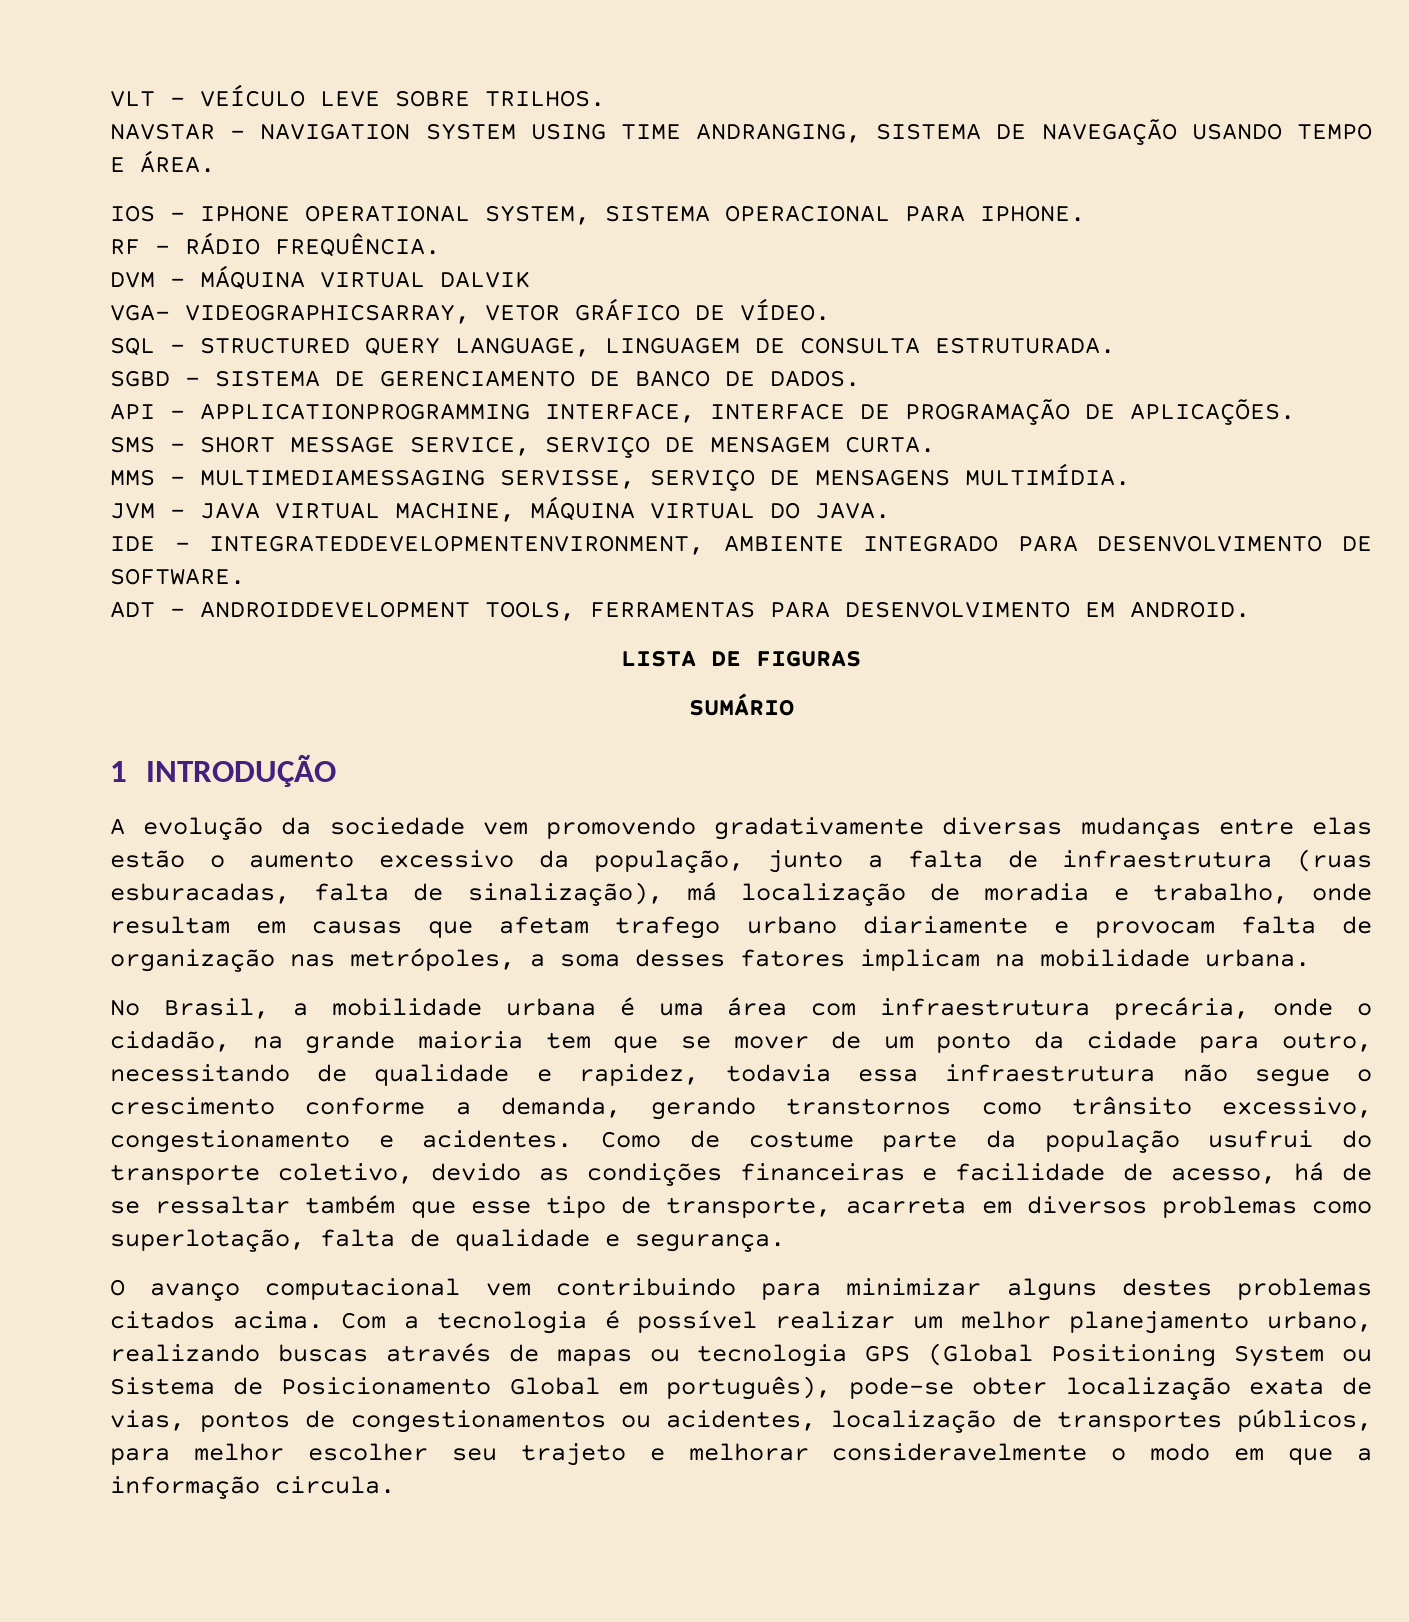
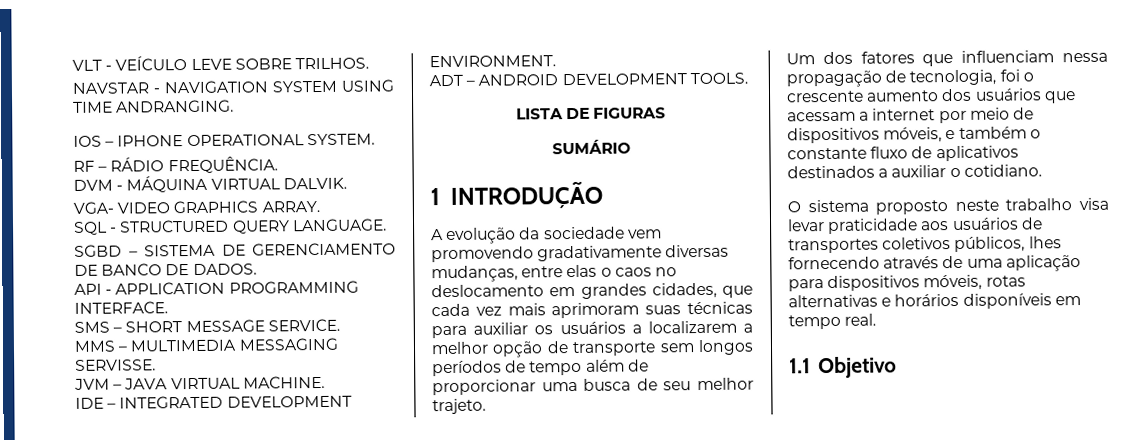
[696,119,1372,145] [110,150,215,173] ANDRANGING, SISTEMA DE NAVEGAÇÃO USANDO TEMPO E ÁREA. -> [116,99,235,113] ANDRANGING.
[485,205,1085,225] SYSTEM, SISTEMA OPERACIONAL PARA IPHONE. -> [306,133,375,146] SYSTEM.
[440,271,530,288] DALVIK -> [282,177,347,190] DALVIK.
[185,298,830,324] VIDEOGRAPHICSARRAY, VETOR GRÁFICO DE VÍDEO. -> [117,200,320,214] VIDEO GRAPHICS ARRAY.
[455,337,1115,357] LANGUAGE, LINGUAGEM DE CONSULTA ESTRUTURADA. -> [291,218,387,232] LANGUAGE.
[200,399,1295,425] [110,436,935,458] [110,463,1130,491] [110,496,890,522] [110,535,1372,555] [110,568,245,585] [110,601,1250,621] APPLICATIONPROGRAMMING INTERFACE, INTERFACE DE PROGRAMAÇÃO DE APLICAÇÕES. // SMS – SHORT MESSAGE SERVICE, SERVIÇO DE MENSAGEM CURTA. // MMS – MULTIMEDIAMESSAGING SERVISSE, SERVIÇO DE MENSAGENS MULTIMÍDIA. // JVM – JAVA VIRTUAL MACHINE, MÁQUINA VIRTUAL DO JAVA. // IDE - INTEGRATEDDEVELOPMENTENVIRONMENT, AMBIENTE INTEGRADO PARA DESENVOLVIMENTO DE SOFTWARE. // ADT - ANDROIDDEVELOPMENT TOOLS, FERRAMENTAS PARA DESENVOLVIMENTO EM ANDROID. -> [115,280,359,295] [74,301,168,314] [74,318,340,333] [74,337,339,352] [75,359,156,371] [74,375,325,390] [75,395,352,409] [429,55,556,68] [429,72,748,87] APPLICATION PROGRAMMING INTERFACE. // SMS – SHORT MESSAGE SERVICE. // MMS – MULTIMEDIA MESSAGING SERVISSE. // JVM – JAVA VIRTUAL MACHINE. // IDE – INTEGRATED DEVELOPMENT ENVIRONMENT. // ADT – ANDROID DEVELOPMENT TOOLS.
[1080,817,1201,840] mudanças -> [431,265,518,283] mudanças,
[110,849,1373,873] [110,882,1373,906] [110,916,1372,939] [110,948,1310,972] [110,997,1372,1020] [110,1031,1372,1054] [110,1064,1373,1087] [110,1096,1372,1120] [110,1130,1373,1153] [110,1162,1373,1186] [110,1195,1372,1218] [110,1229,785,1252] [110,1278,1372,1301] [110,1310,1372,1334] [110,1343,1372,1367] [110,1376,1373,1400] [110,1409,1372,1433] [110,1443,1373,1466] [110,1476,395,1499] estão o aumento excessivo da população, junto a falta de infraestrutura (ruas esburacadas, falta de sinalização), má localização de moradia e trabalho, onde resultam em causas que afetam trafego urbano diariamente e provocam falta de organização nas metrópoles, a soma desses fatores implicam na mobilidade urbana. // No Brasil, a mobilidade urbana é uma área com infraestrutura precária, onde o cidadão, na grande maioria tem que se mover de um ponto da cidade para outro, necessitando de qualidade e rapidez, todavia essa infraestrutura não segue o crescimento conforme a demanda, gerando transtornos como trânsito excessivo, congestionamento e acidentes. Como de costume parte da população usufrui do transporte coletivo, devido as condições financeiras e facilidade de acesso, há de se ressaltar também que esse tipo de transporte, acarreta em diversos problemas como superlotação, falta de qualidade e segurança. // O avanço computacional vem contribuindo para minimizar alguns destes problemas citados acima. Com a tecnologia é possível realizar um melhor planejamento urbano, realizando buscas através de mapas ou tecnologia GPS (Global Positioning System ou Sistema de Posicionamento Global em português), pode-se obter localização exata de vias, pontos de congestionamentos ou acidentes, localização de transportes públicos, para melhor escolher seu trajeto e melhorar consideravelmente o modo em que a informação circula. -> [600,267,677,277] [431,282,753,299] [431,301,753,319] [431,320,753,339] [431,339,754,358] [432,359,649,377] [432,377,754,396] [432,398,486,415] [786,50,1108,67] [786,69,1034,88] [786,88,1076,104] [787,107,1034,124] [787,126,1041,144] [787,145,1019,162] [787,164,1042,179] [787,197,1109,215] [787,217,1043,235] [788,236,1062,254] [788,255,1081,272] [788,274,1026,292] [788,293,1081,309] [788,313,877,330] [789,356,897,379] o caos no deslocamento em grandes cidades, que cada vez mais aprimoram suas técnicas para auxiliar os usuários a localizarem a melhor opção de transporte sem longos períodos de tempo além de proporcionar uma busca de seu melhor trajeto. // Um dos fatores que influenciam nessa propagação de tecnologia, foi o crescente aumento dos usuários que acessam a internet por meio de dispositivos móveis, e também o constante fluxo de aplicativos destinados a auxiliar o cotidiano. // O sistema proposto neste trabalho visa levar praticidade aos usuários de transportes coletivos públicos, lhes fornecendo através de uma aplicação para dispositivos móveis, rotas alternativas e horários disponíveis em tempo real. // 1.1 Objetivo

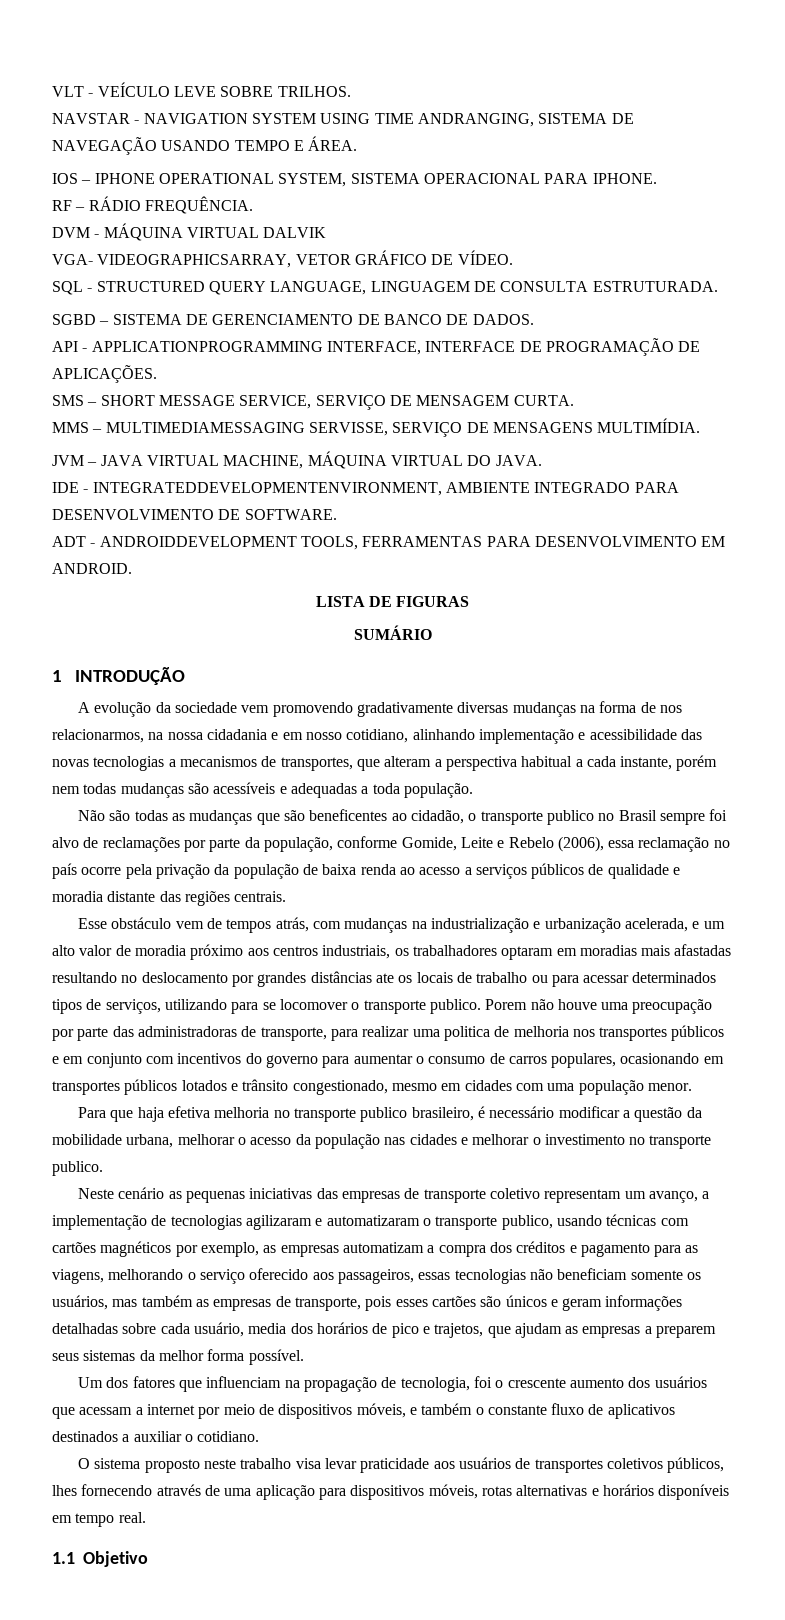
[116,99,235,113] ANDRANGING. -> [417,113,634,127] [52,136,358,155] ANDRANGING, SISTEMA DE NAVEGAÇÃO USANDO TEMPO E ÁREA.
[306,133,375,146] SYSTEM. -> [278,173,657,187] SYSTEM, SISTEMA OPERACIONAL PARA IPHONE.
[282,177,347,190] DALVIK. -> [263,227,327,238] DALVIK
[117,200,320,214] VIDEO GRAPHICS ARRAY. -> [97,250,513,268] VIDEOGRAPHICSARRAY, VETOR GRÁFICO DE VÍDEO.
[291,218,387,232] LANGUAGE. -> [270,281,718,295] LANGUAGE, LINGUAGEM DE CONSULTA ESTRUTURADA.
[115,280,359,295] [74,301,168,314] [74,318,340,333] [74,337,339,352] [75,359,156,371] [74,375,325,390] [75,395,352,409] [429,55,556,68] [429,72,748,87] APPLICATION PROGRAMMING INTERFACE. // SMS – SHORT MESSAGE SERVICE. // MMS – MULTIMEDIA MESSAGING SERVISSE. // JVM – JAVA VIRTUAL MACHINE. // IDE – INTEGRATED DEVELOPMENT ENVIRONMENT. // ADT – ANDROID DEVELOPMENT TOOLS. -> [91,338,701,356] [52,365,157,383] [52,395,574,410] [52,418,701,437] [52,451,542,469] [52,482,679,496] [52,509,337,520] [52,536,726,550] [52,563,132,574] APPLICATIONPROGRAMMING INTERFACE, INTERFACE DE PROGRAMAÇÃO DE APLICAÇÕES. // SMS – SHORT MESSAGE SERVICE, SERVIÇO DE MENSAGEM CURTA. // MMS – MULTIMEDIAMESSAGING SERVISSE, SERVIÇO DE MENSAGENS MULTIMÍDIA. // JVM – JAVA VIRTUAL MACHINE, MÁQUINA VIRTUAL DO JAVA. // IDE - INTEGRATEDDEVELOPMENTENVIRONMENT, AMBIENTE INTEGRADO PARA DESENVOLVIMENTO DE SOFTWARE. // ADT - ANDROIDDEVELOPMENT TOOLS, FERRAMENTAS PARA DESENVOLVIMENTO EM ANDROID.
[431,264,677,283] [431,282,753,299] [431,301,753,319] [431,320,753,339] [431,339,754,358] [432,359,649,377] [432,377,754,396] [432,398,486,415] mudanças, entre elas o caos no deslocamento em grandes cidades, que cada vez mais aprimoram suas técnicas para auxiliar os usuários a localizarem a melhor opção de transporte sem longos períodos de tempo além de proporcionar uma busca de seu melhor trajeto. -> [512,701,682,717] [52,729,702,744] [52,755,718,771] [52,782,473,798] [78,809,728,825] [52,836,730,852] [52,863,681,879] [52,891,287,906] [78,917,725,933] [52,944,732,960] [52,971,717,987] [52,999,713,1014] [52,1025,725,1041] [52,1053,724,1068] [52,1079,692,1095] [78,1106,702,1122] [52,1134,712,1149] [52,1161,103,1176] [78,1187,710,1203] [52,1214,689,1230] [52,1241,699,1257] [52,1268,701,1284] [52,1295,683,1311] [52,1322,717,1338] [52,1349,304,1365] mudanças na forma de nos relacionarmos, na nossa cidadania e em nosso cotidiano, alinhando implementação e acessibilidade das novas tecnologias a mecanismos de transportes, que alteram a perspectiva habitual a cada instante, porém nem todas mudanças são acessíveis e adequadas a toda população. // Não são todas as mudanças que são beneficentes ao cidadão, o transporte publico no Brasil sempre foi alvo de reclamações por parte da população, conforme Gomide, Leite e Rebelo (2006), essa reclamação no país ocorre pela privação da população de baixa renda ao acesso a serviços públicos de qualidade e moradia distante das regiões centrais. // Esse obstáculo vem de tempos atrás, com mudanças na industrialização e urbanização acelerada, e um alto valor de moradia próximo aos centros industriais, os trabalhadores optaram em moradias mais afastadas resultando no deslocamento por grandes distâncias ate os locais de trabalho ou para acessar determinados tipos de serviços, utilizando para se locomover o transporte publico. Porem não houve uma preocupação por parte das administradoras de transporte, para realizar uma politica de melhoria nos transportes públicos e em conjunto com incentivos do governo para aumentar o consumo de carros populares, ocasionando em transportes públicos lotados e trânsito congestionado, mesmo em cidades com uma população menor. // Para que haja efetiva melhoria no transporte publico brasileiro, é necessário modificar a questão da mobilidade urbana, melhorar o acesso da população nas cidades e melhorar o investimento no transporte publico. // Neste cenário as pequenas iniciativas das empresas de transporte coletivo representam um avanço, a implementação de tecnologias agilizaram e automatizaram o transporte publico, usando técnicas com cartões magnéticos por exemplo, as empresas automatizam a compra dos créditos e pagamento para as viagens, melhorando o serviço oferecido aos passageiros, essas tecnologias não beneficiam somente os usuários, mas também as empresas de transporte, pois esses cartões são únicos e geram informações detalhadas sobre cada usuário, media dos horários de pico e trajetos, que ajudam as empresas a preparem seus sistemas da melhor forma possível.
[1062,52,1108,63] nessa -> [284,1380,300,1388] na

